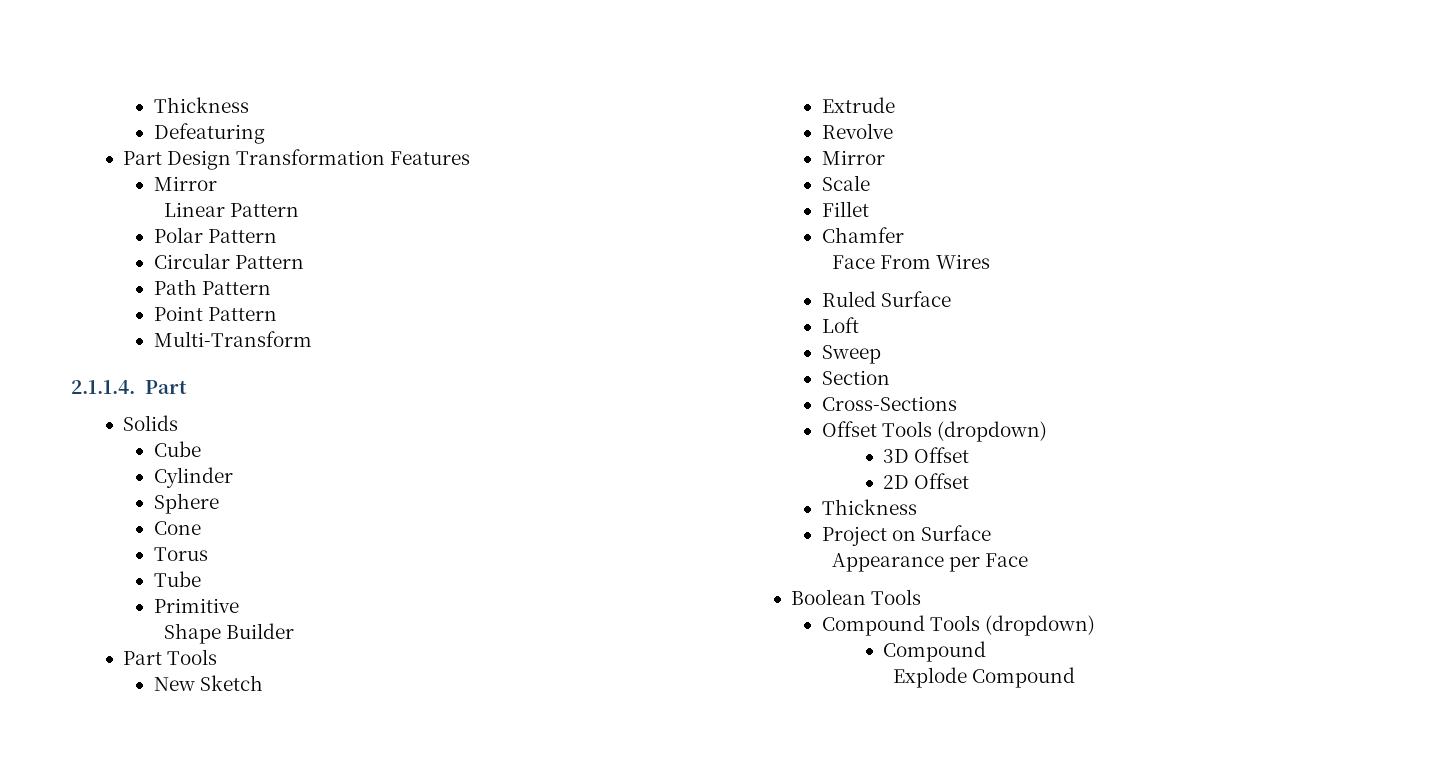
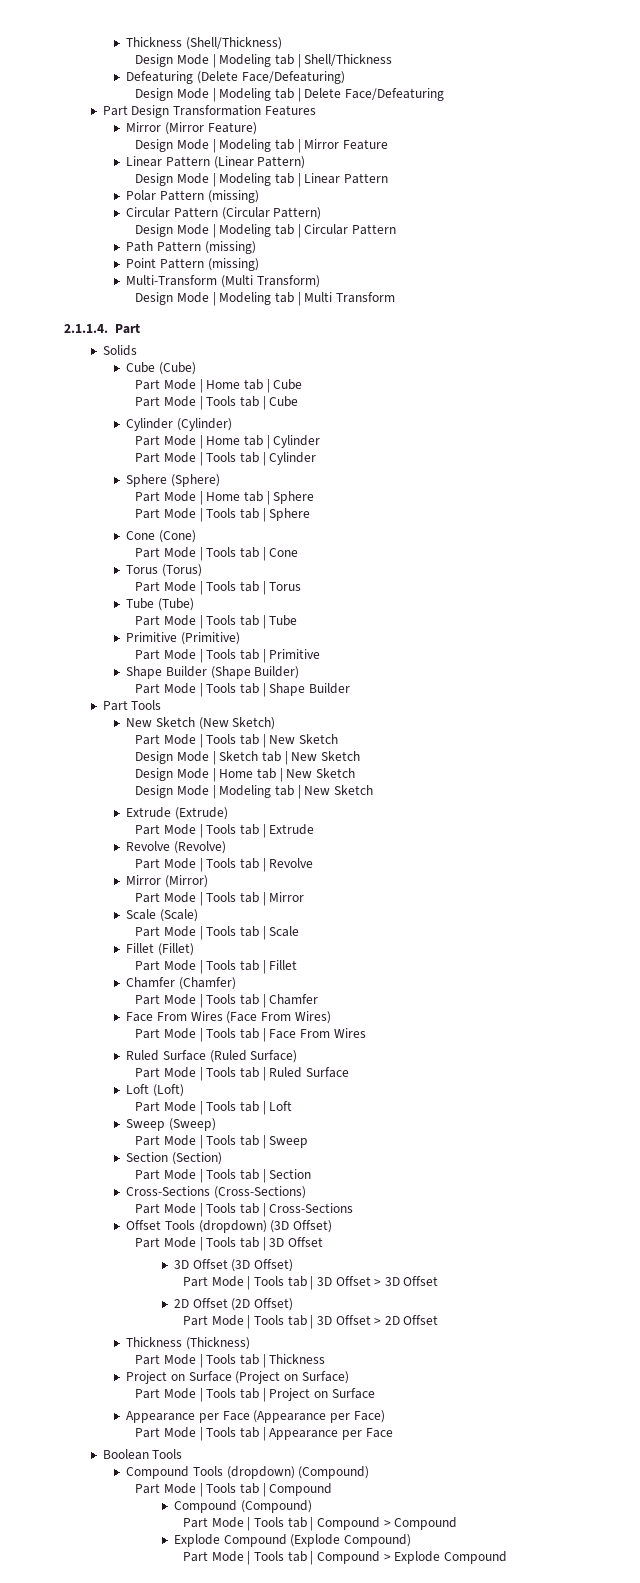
[153,97,249,113] [153,123,265,144] Thickness // Defeaturing -> [126,37,283,50] [135,54,393,68] [126,71,345,84] [135,88,444,102] Thickness (Shell/Thickness) // Design Mode | Modeling tab | Shell/Thickness // Defeaturing (Delete Face/Defeaturing) // Design Mode | Modeling tab | Delete Face/Defeaturing
(217, 183) // -> [165,122,257,135] [135,139,388,153] [126,156,306,169] [135,173,301,187] (Mirror Feature) // Design Mode | Modeling tab | Mirror Feature // Linear Pattern (Linear Pattern) // Design Mode | Modeling tab |
[153,253,304,269] // Circular Pattern -> [207,190,259,203] [126,207,322,220] [135,224,396,238] (missing) // Circular Pattern (Circular Pattern) // Design Mode | Modeling tab | Circular Pattern
(271, 288) none -> [204,241,256,254] (missing)
(277, 314) none -> [207,258,259,271] (missing)
[71,380,187,394] [122,415,178,431] [153,441,201,457] [153,467,233,488] [153,493,219,514] [153,521,201,535] [153,547,208,561] [153,571,201,587] [153,598,239,613] // 2.1.1.4. Part // Solids // Cube // Cylinder // Sphere // Cone // Torus // Tube // Primitive // -> [221,275,320,288] [135,292,395,306] [64,323,140,334] [102,345,137,356] [126,362,197,375] [135,379,303,393] [135,396,299,410] [126,418,233,431] [135,435,321,449] [135,452,317,466] [126,474,221,487] [135,491,315,505] [135,508,311,522] [126,530,197,543] [135,547,299,561] [126,564,203,577] [135,581,302,595] [126,598,195,611] [135,615,298,629] [126,632,241,645] [135,649,321,663] [126,666,300,679] [135,683,266,697] (Multi Transform) // Design Mode | Modeling tab | Multi Transform // 2.1.1.4. Part // Solids // Cube (Cube) // Part Mode | Home tab | Cube // Part Mode | Tools tab | Cube // Cylinder (Cylinder) // Part Mode | Home tab | Cylinder // Part Mode | Tools tab | Cylinder // Sphere (Sphere) // Part Mode | Home tab | Sphere // Part Mode | Tools tab | Sphere // Cone (Cone) // Part Mode | Tools tab | Cone // Torus (Torus) // Part Mode | Tools tab | Torus // Tube (Tube) // Part Mode | Tools tab | Tube // Primitive (Primitive) // Part Mode | Tools tab | Primitive // Shape Builder (Shape Builder) // Part Mode | Tools tab |
[821,97,895,113] [821,123,893,139] [821,150,885,165] [821,175,870,191] [821,201,869,217] [821,227,904,243] // Extrude // Revolve // Mirror // Scale // Fillet // Chamfer // -> [198,717,276,730] [135,734,338,748] [135,751,360,765] [135,768,355,782] [135,785,373,799] [126,807,229,820] [135,824,315,838] [126,841,227,854] [135,858,314,872] [126,875,209,888] [135,892,305,906] [126,909,199,922] [135,926,300,940] [126,943,195,956] [135,960,298,974] [126,977,237,990] [135,994,319,1008] [126,1011,331,1024] [135,1028,266,1042] (New Sketch) // Part Mode | Tools tab | New Sketch // Design Mode | Sketch tab | New Sketch // Design Mode | Home tab | New Sketch // Design Mode | Modeling tab | New Sketch // Extrude (Extrude) // Part Mode | Tools tab | Extrude // Revolve (Revolve) // Part Mode | Tools tab | Revolve // Mirror (Mirror) // Part Mode | Tools tab | Mirror // Scale (Scale) // Part Mode | Tools tab | Scale // Fillet (Fillet) // Part Mode | Tools tab | Fillet // Chamfer (Chamfer) // Part Mode | Tools tab | Chamfer // Face From Wires (Face From Wires) // Part Mode | Tools tab |
[821,317,859,333] [821,345,881,364] [821,370,890,385] [821,396,957,411] [821,421,1047,442] [883,447,970,463] [883,473,970,489] [821,499,917,515] [821,525,991,546] // Loft // Sweep // Section // Cross-Sections // Offset Tools (dropdown) // 3D Offset // 2D Offset // Thickness // Project on Surface // -> [209,1050,298,1063] [135,1067,349,1081] [126,1084,185,1097] [135,1101,293,1115] [126,1118,217,1131] [135,1135,309,1149] [126,1152,223,1165] [135,1169,312,1183] [126,1186,307,1199] [135,1203,354,1217] [126,1220,333,1233] [135,1237,323,1251] [174,1259,294,1272] [183,1276,439,1290] [174,1298,294,1311] [183,1315,439,1329] [126,1337,251,1350] [135,1354,326,1368] [126,1371,349,1384] [135,1388,375,1402] [126,1410,385,1423] [135,1427,266,1441] (Ruled Surface) // Part Mode | Tools tab | Ruled Surface // Loft (Loft) // Part Mode | Tools tab | Loft // Sweep (Sweep) // Part Mode | Tools tab | Sweep // Section (Section) // Part Mode | Tools tab | Section // Cross-Sections (Cross-Sections) // Part Mode | Tools tab | Cross-Sections // Offset Tools (dropdown) (3D Offset) // Part Mode | Tools tab | 3D Offset // 3D Offset (3D Offset) // Part Mode | Tools tab | 3D Offset > 3D Offset // 2D Offset (2D Offset) // Part Mode | Tools tab | 3D Offset > 2D Offset // Thickness (Thickness) // Part Mode | Tools tab | Thickness // Project on Surface (Project on Surface) // Part Mode | Tools tab | Project on Surface // Appearance per Face (Appearance per Face) // Part Mode | Tools tab |
[883,641,987,662] // Compound // -> [298,1466,370,1479] [135,1483,333,1497] [174,1500,312,1513] [183,1517,458,1531] [174,1534,412,1547] [183,1551,391,1565] (Compound) // Part Mode | Tools tab | Compound // Compound (Compound) // Part Mode | Tools tab | Compound > Compound // Explode Compound (Explode Compound) // Part Mode | Tools tab | Compound >

